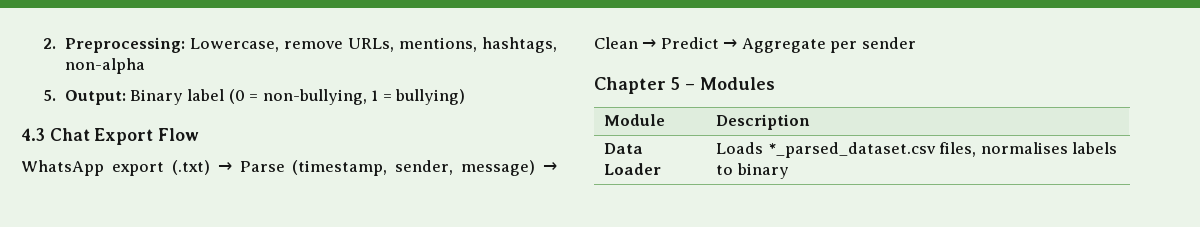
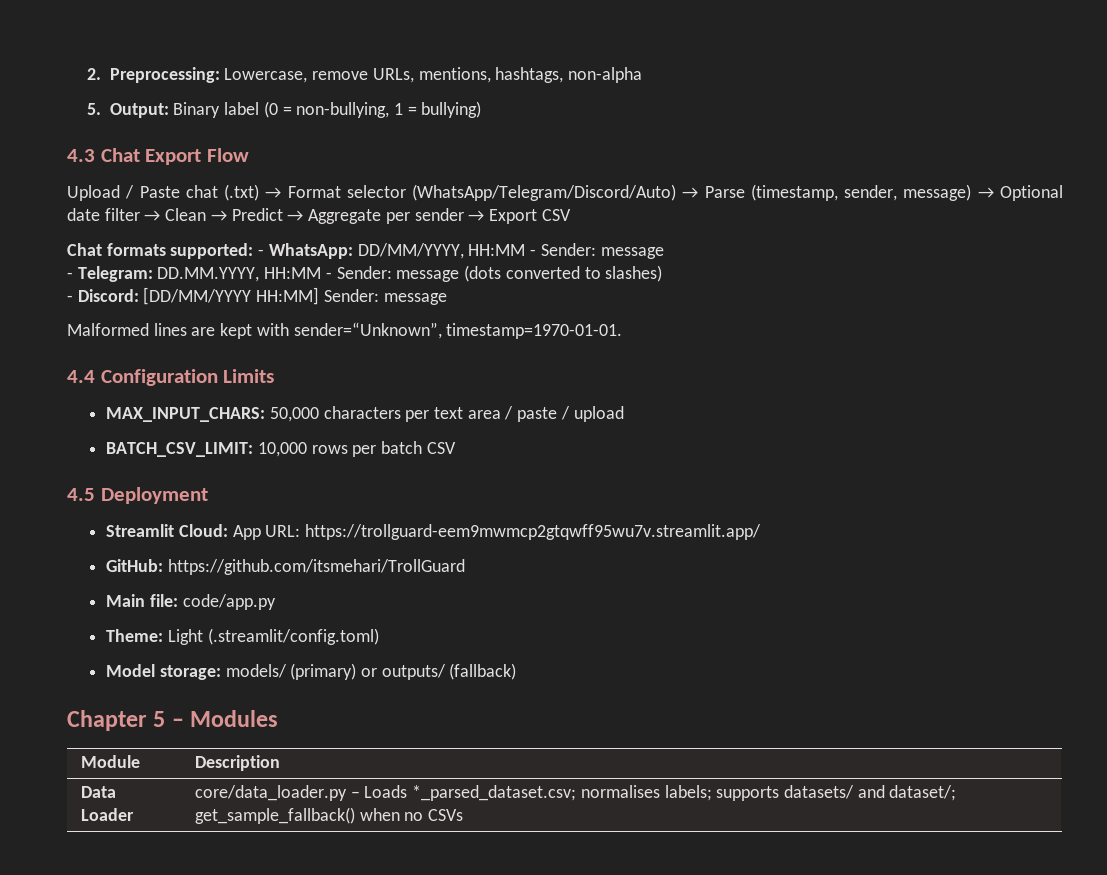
[21,160,210,176] WhatsApp export (.txt) -> [67,184,677,201] Upload / Paste chat (.txt) → Format selector (WhatsApp/Telegram/Discord/Auto)
(557, 167) none -> [999,185,1063,201] [67,208,161,221] Optional date filter →
(916, 43) none -> [468,209,571,224] [67,243,664,259] [67,265,663,282] [67,287,447,305] [67,322,623,339] [67,369,275,386] [106,406,624,422] [106,441,456,457] [67,487,208,504] [106,524,762,540] [106,559,465,575] [106,594,276,610] [106,628,379,645] [106,663,517,680] → Export CSV // Chat formats supported: - WhatsApp: DD/MM/YYYY, HH:MM - Sender: message // - Telegram: DD.MM.YYYY, HH:MM - Sender: message (dots converted to slashes) // - Discord: [DD/MM/YYYY HH:MM] Sender: message // Malformed lines are kept with sender=“Unknown”, timestamp=1970-01-01. // 4.4 Configuration Limits // MAX_INPUT_CHARS: 50,000 characters per text area / paste / upload // BATCH_CSV_LIMIT: 10,000 rows per batch CSV // 4.5 Deployment // Streamlit Cloud: App URL: https://trollguard-eem9mwmcp2gtqwff95wu7v.streamlit.app/ // GitHub: https://github.com/itsmehari/TrollGuard // Main file: code/app.py // Theme: Light (.streamlit/config.toml) // Model storage: models/ (primary) or outputs/ (fallback)
[716,142,1118,158] [716,163,789,179] Loads *_parsed_dataset.csv files, normalises labels to binary -> [194,785,957,801] [194,807,464,824] core/data_loader.py – Loads *_parsed_dataset.csv; normalises labels; supports datasets/ and dataset/; get_sample_fallback() when no CSVs

